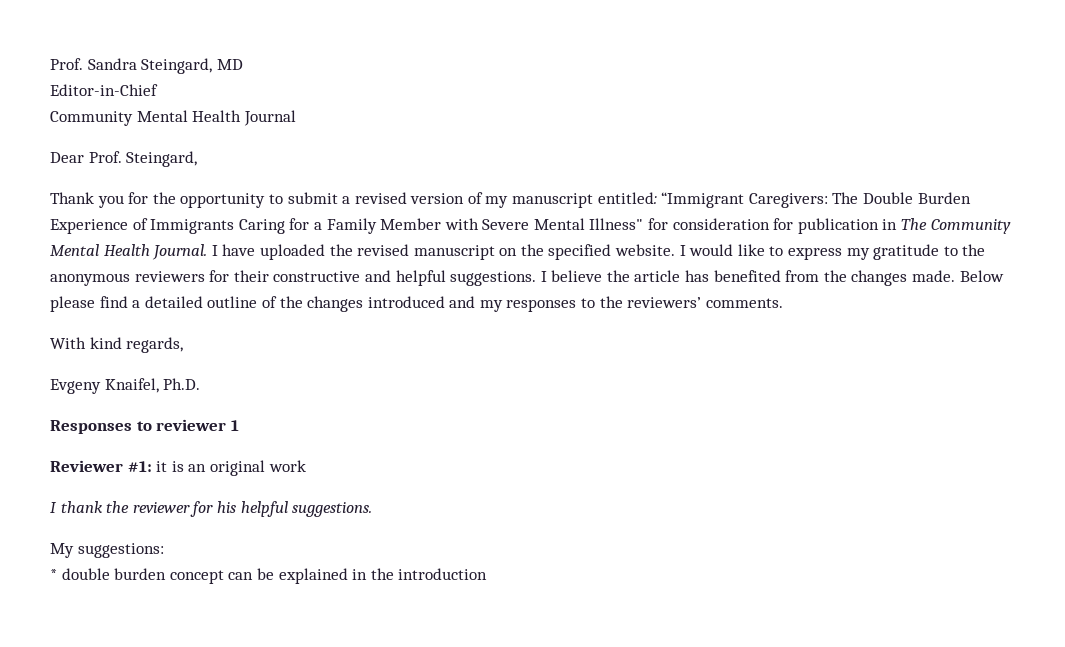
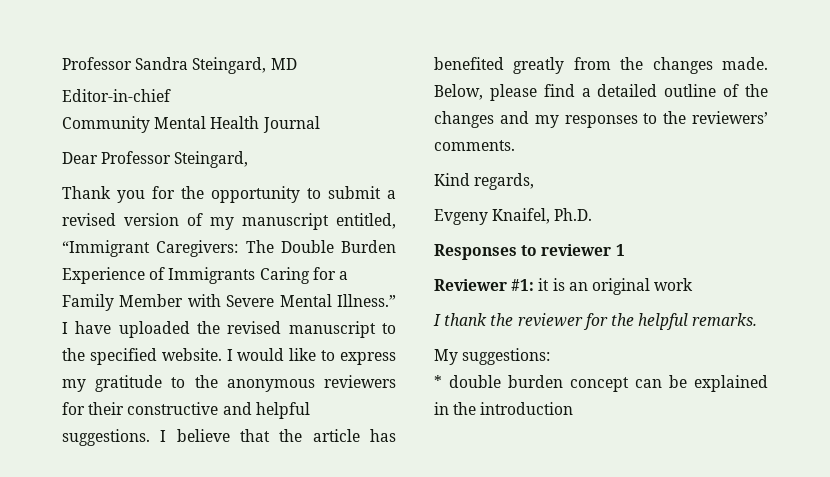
[50,58,83,70] Prof. -> [62,57,132,70] Professor
[50,84,158,96] Editor-in-Chief -> [62,89,171,102] Editor-in-chief
[88,151,122,163] Prof. -> [101,151,172,164] Professor
[597,192,657,204] entitled: -> [336,213,396,229] entitled,
[589,218,1011,234] [50,244,208,260] Illness" for consideration for publication in The Community Mental Health Journal. -> [337,294,396,307] Illness.”
[499,248,518,256] on -> [382,323,396,334] to
(603, 276) none -> [240,429,270,442] that
(781, 276) none -> [513,57,565,74] greatly
[959,270,1004,282] Below -> [434,84,483,100] Below,
[367,296,445,308] introduced -> (494, 119) none
[50,337,122,349] With kind -> [434,173,470,186] Kind
[216,501,373,517] his helpful suggestions. -> [610,313,758,330] the helpful remarks.

